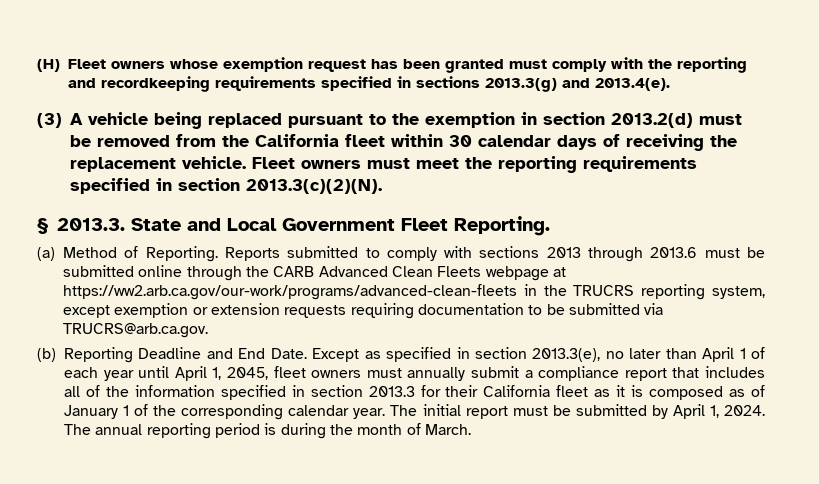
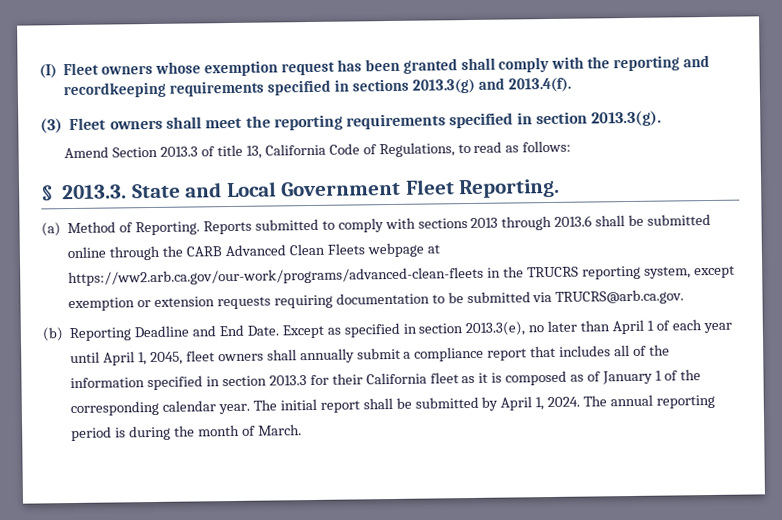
[37,59,60,72] (H) -> [39,64,57,79] (I)
[509,59,547,69] must -> [460,57,496,71] shall
[595,78,670,91] 2013.4(e). -> [507,77,571,93] 2013.4(f).
[70,112,742,129] [70,134,737,151] [70,156,410,172] A vehicle being replaced pursuant to the exemption in section 2013.2(d) must be removed from the California fleet within 30 calendar days of receiving the replacement vehicle. Fleet owners must -> [69,116,202,131] Fleet owners shall
[246,179,382,194] 2013.3(c)(2)(N). -> [591,110,663,127] [64,140,572,159] 2013.3(g). // Amend Section 2013.3 of title 13, California Code of Regulations, to read as follows:
[704,248,740,258] must -> [595,215,626,227] shall
[366,368,402,378] must -> [266,349,297,361] shall
[512,406,548,416] must -> [362,397,393,410] shall

